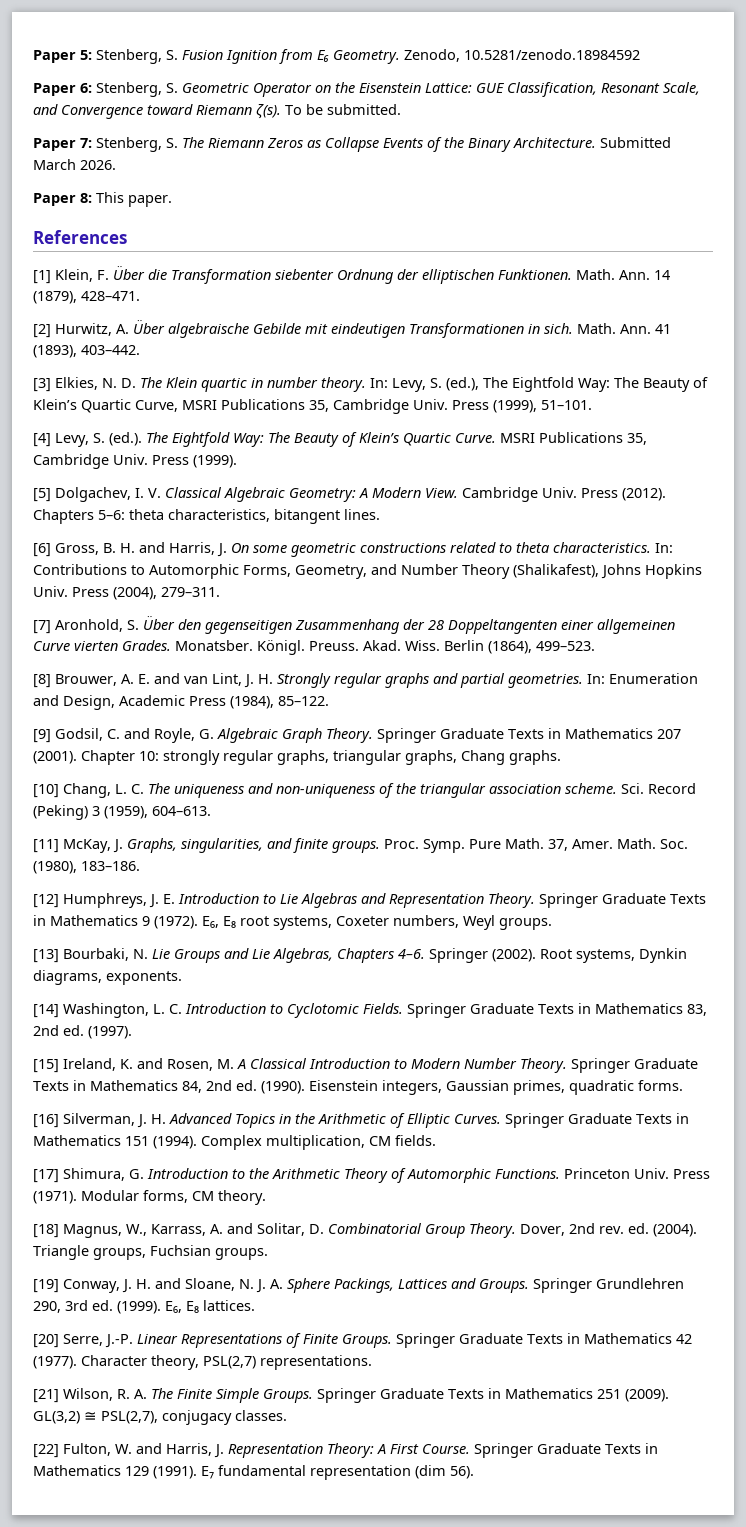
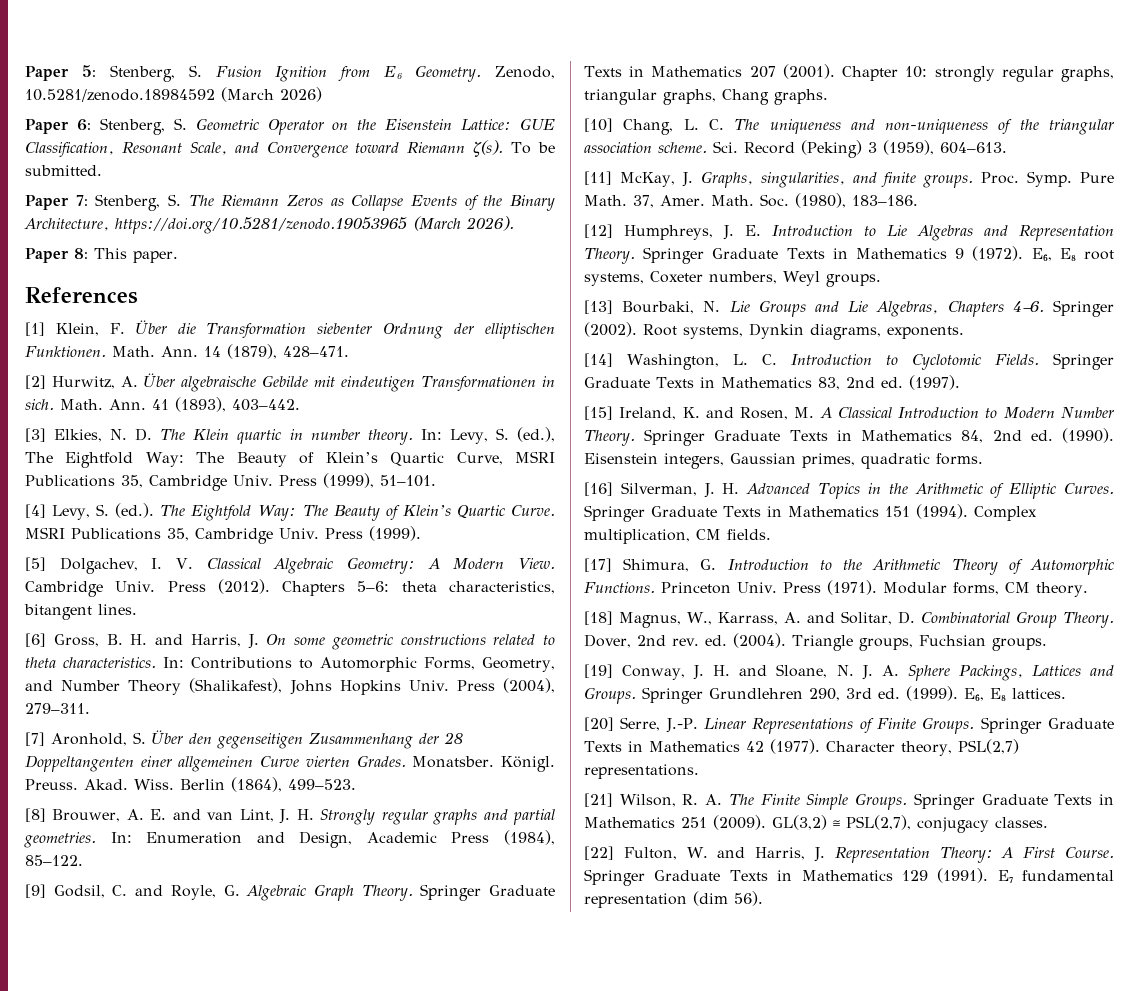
(640, 54) none -> [221,87,322,102] (March 2026)
[513,137,671,148] [33,159,116,170] Architecture. Submitted March 2026. -> [24,216,514,234] Architecture, https://doi.org/10.5281/zenodo.19053965 (March 2026).

